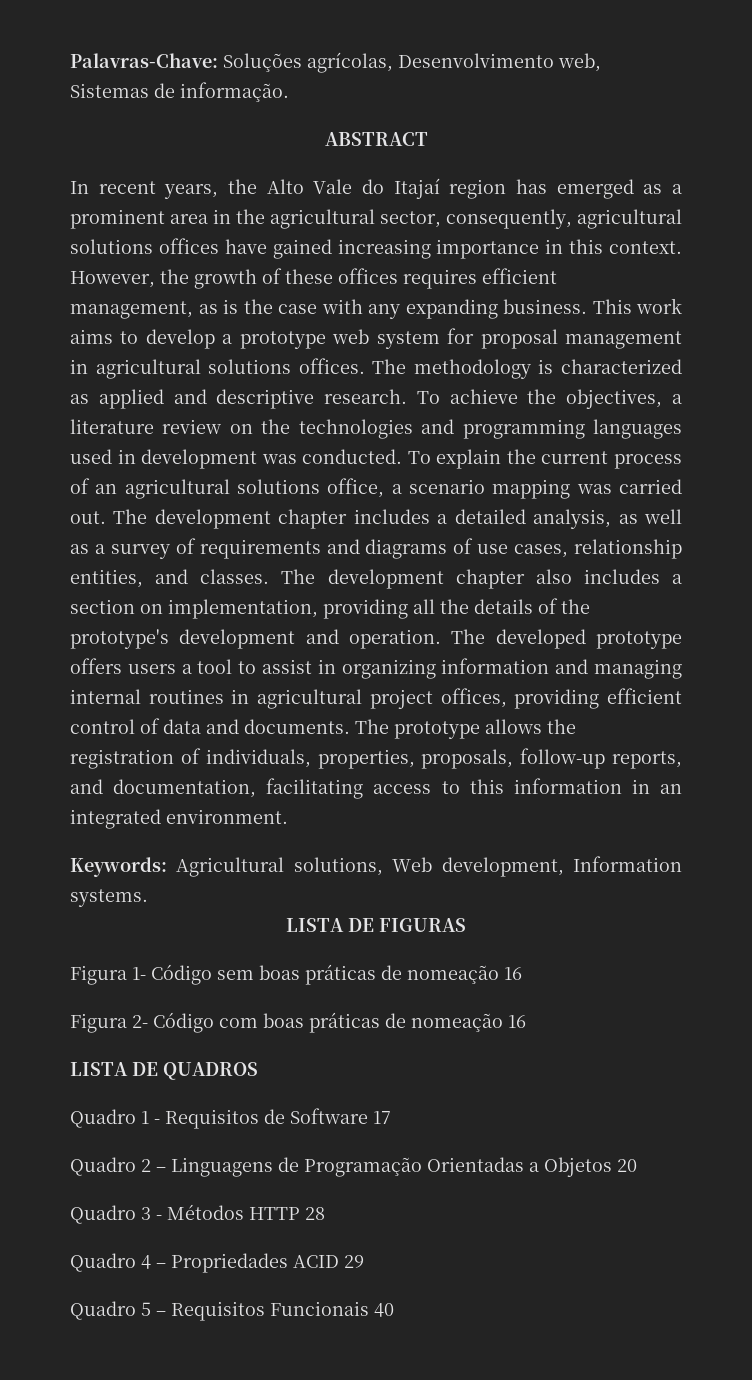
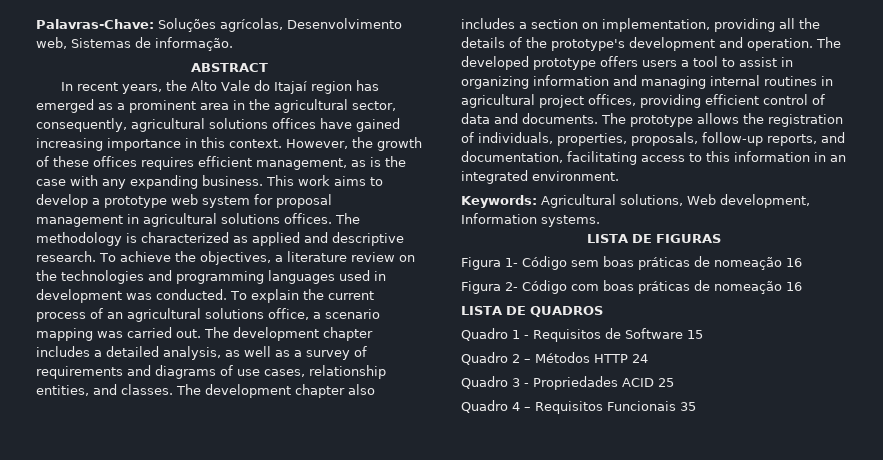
[373,1111,391,1124] 17 -> [687,330,703,339] 15
[171,1157,637,1177] Linguagens de Programação Orientadas a Objetos 20 -> [535,352,648,363] Métodos HTTP 24
[167,1204,325,1220] Métodos HTTP 28 -> [533,376,674,390] Propriedades ACID 25
[171,1253,364,1273] [70,1301,166,1320] Propriedades ACID 29 // Quadro 5 – -> (531, 409) none
[374,1303,394,1317] 40 -> [680,402,696,411] 35

